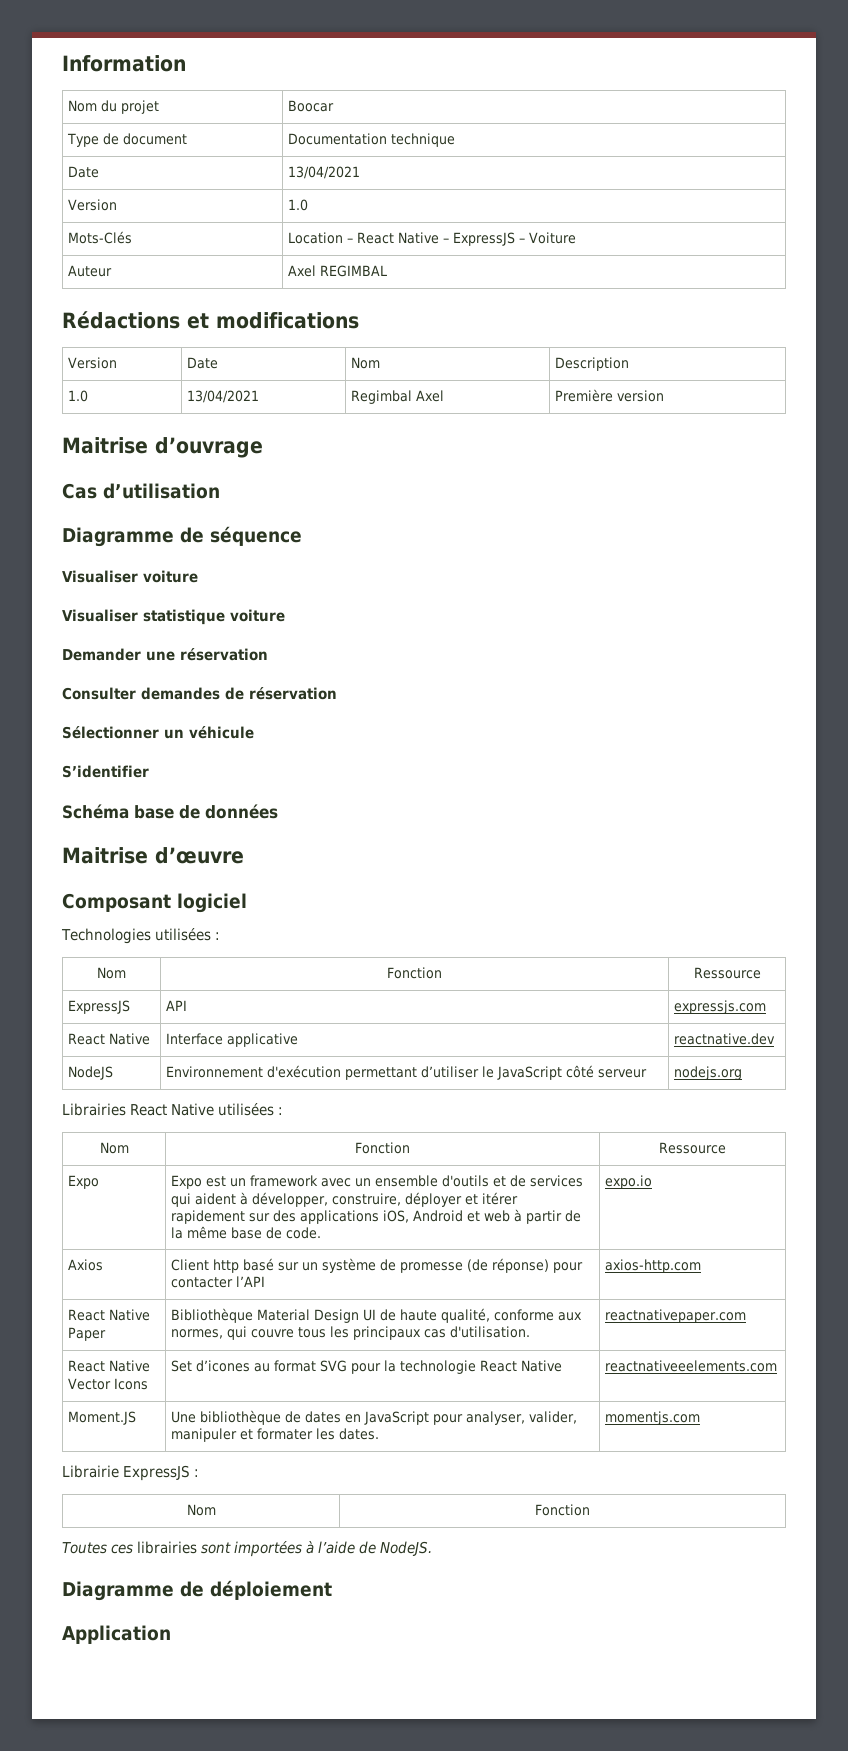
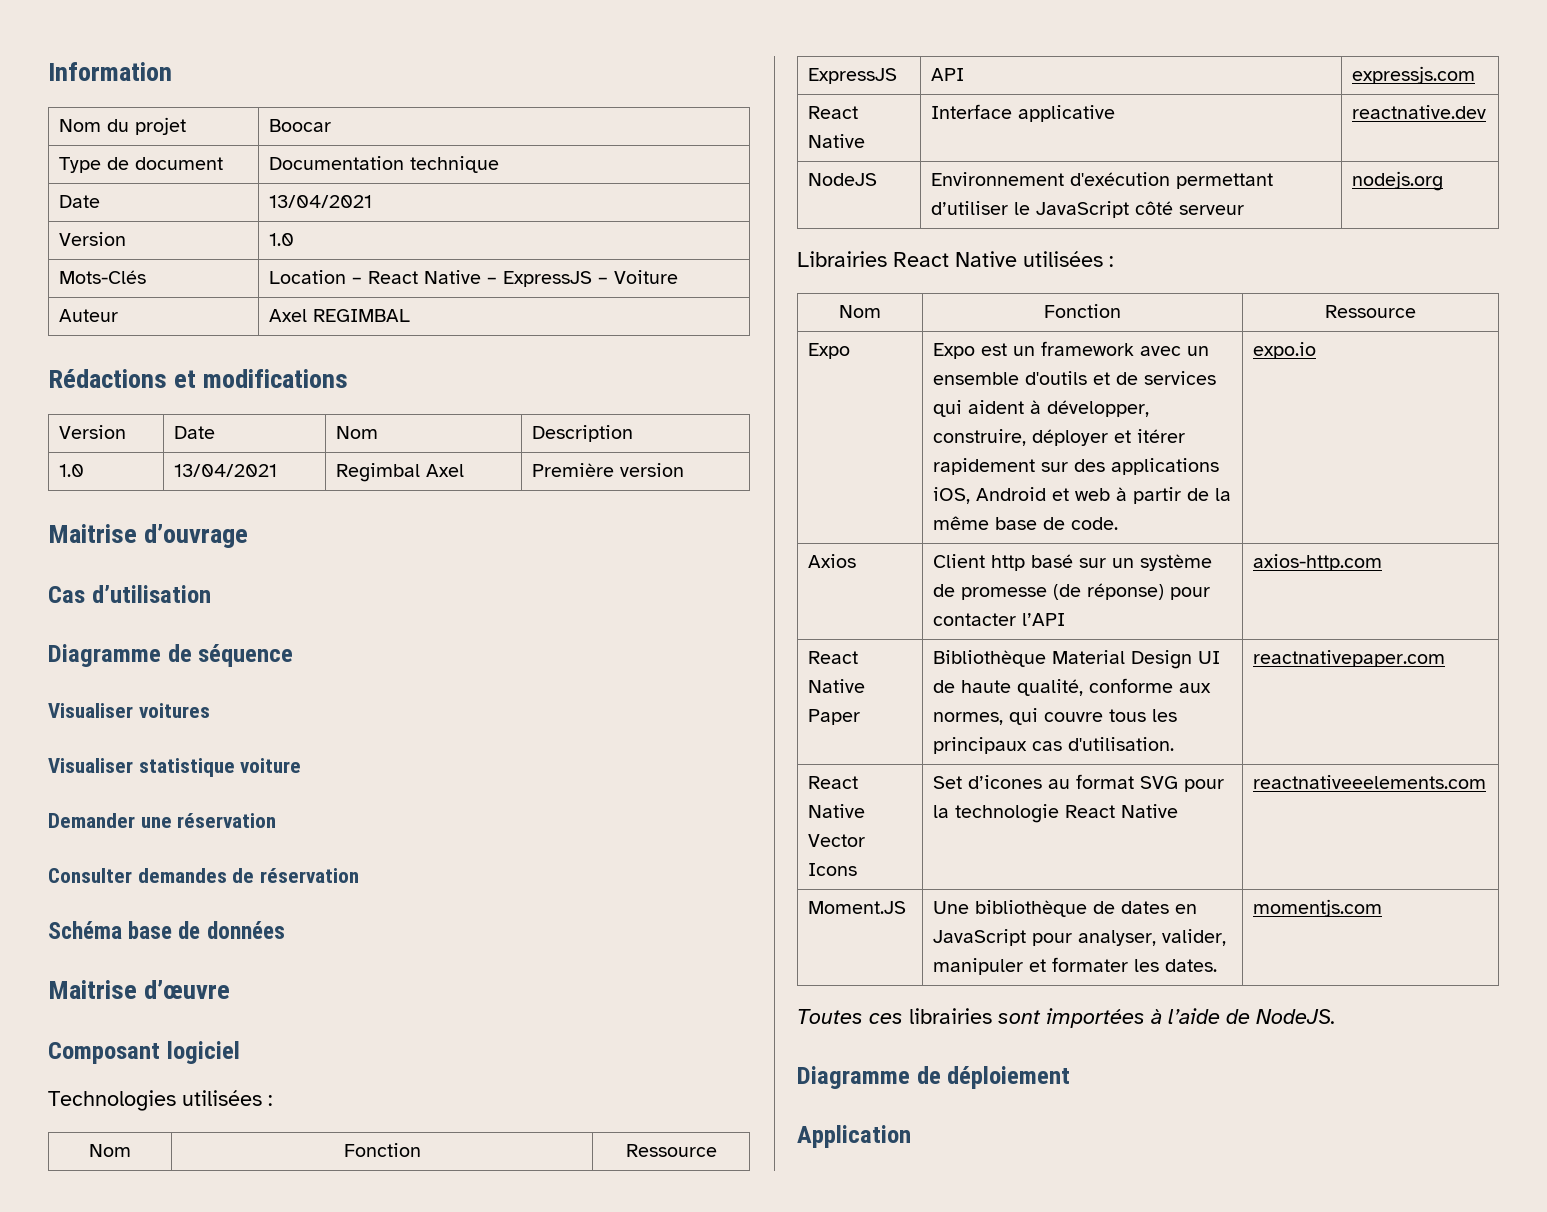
[143,570,198,583] voiture -> [138,703,210,718] voitures
[62,726,254,739] [62,765,149,778] // Sélectionner un véhicule // S’identifier -> (360, 875) none
[62,1465,200,1481] [186,1504,216,1516] [535,1504,590,1516] // Librairie ExpressJS : // Nom | Fonction -> (1382, 908) none

